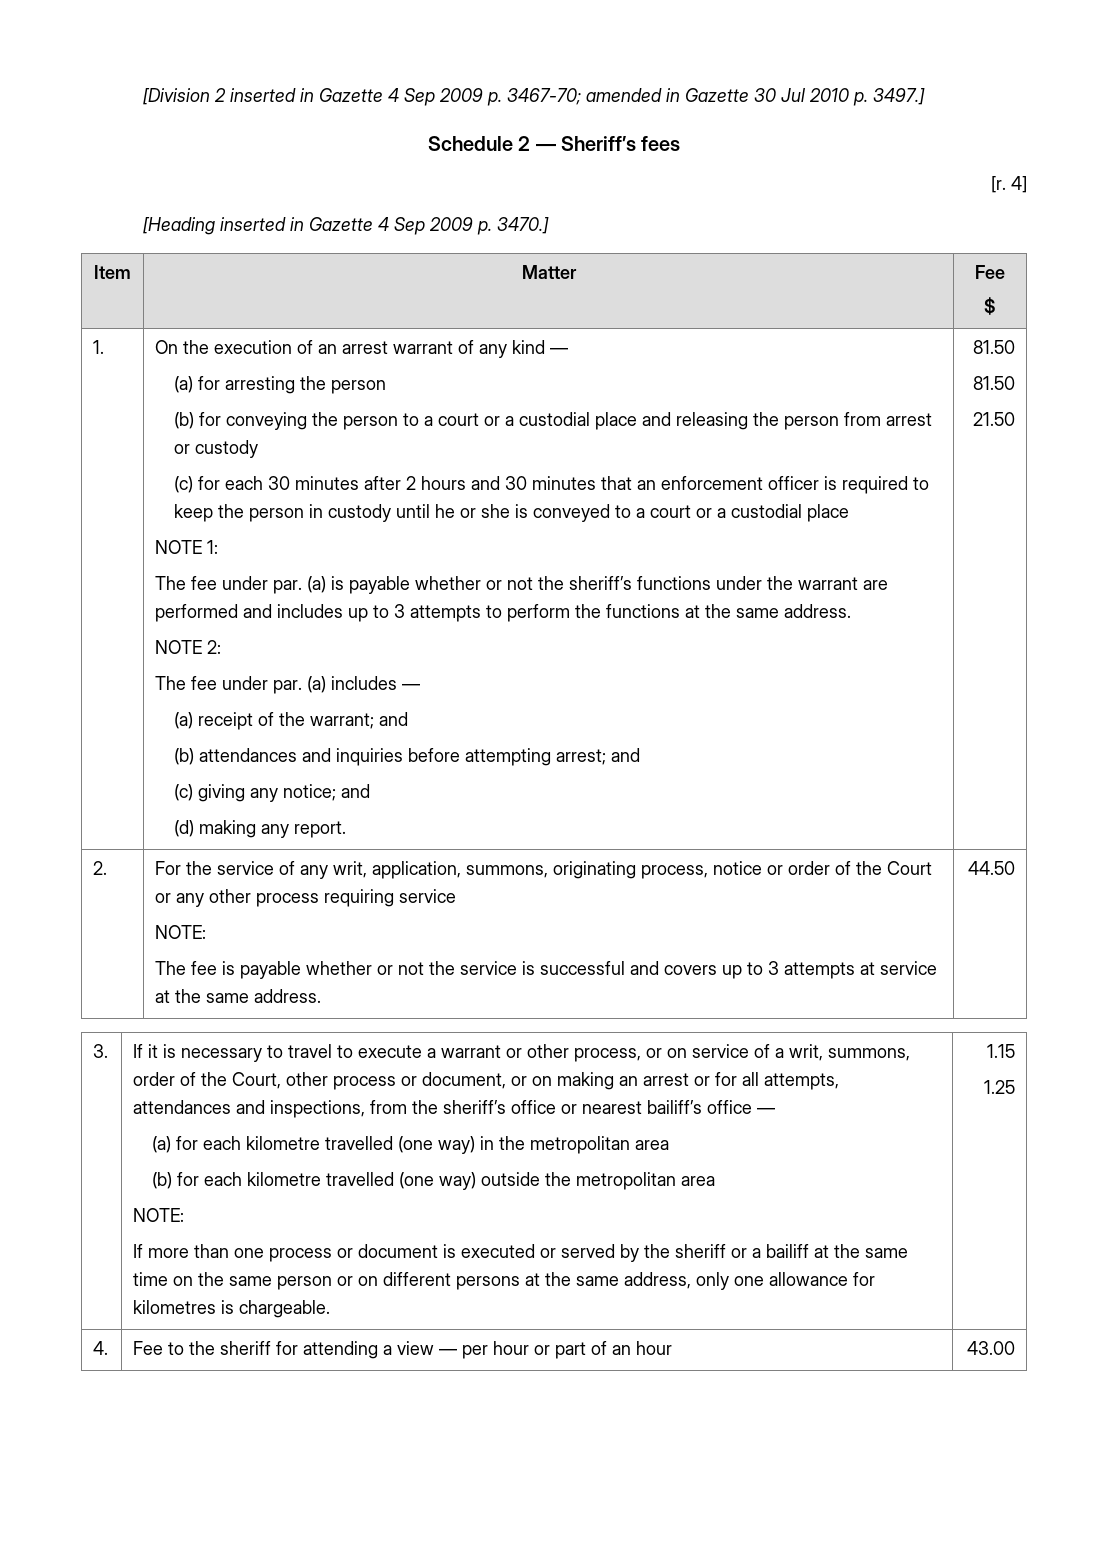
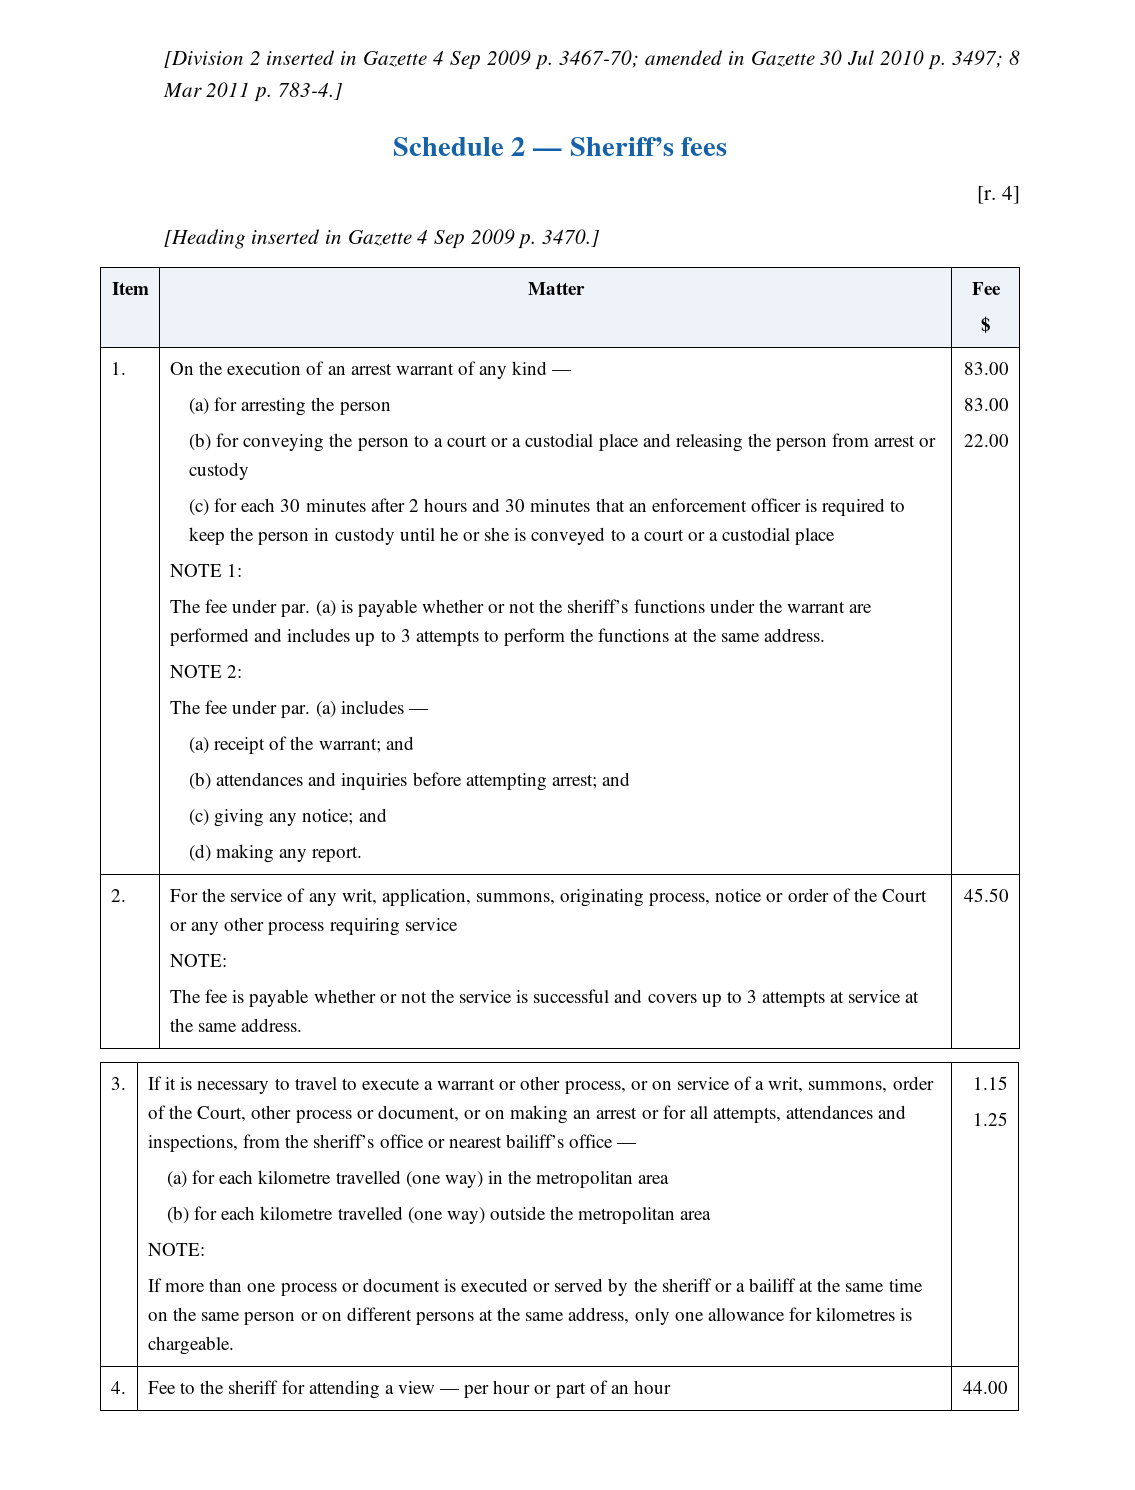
[872,88,925,105] 3497.] -> [952,50,1021,68] [162,82,343,102] 3497; 8 Mar 2011 p. 783-4.]
[972,340,1015,354] [972,376,1015,390] [972,412,1015,426] 81.50 // 81.50 // 21.50 -> [964,362,1010,375] [964,398,1010,411] [964,434,1010,447] 83.00 // 83.00 // 22.00
[967,861,1015,875] 44.50 -> [964,888,1010,902] 45.50
[966,1341,1015,1355] 43.00 -> [963,1381,1009,1394] 44.00

